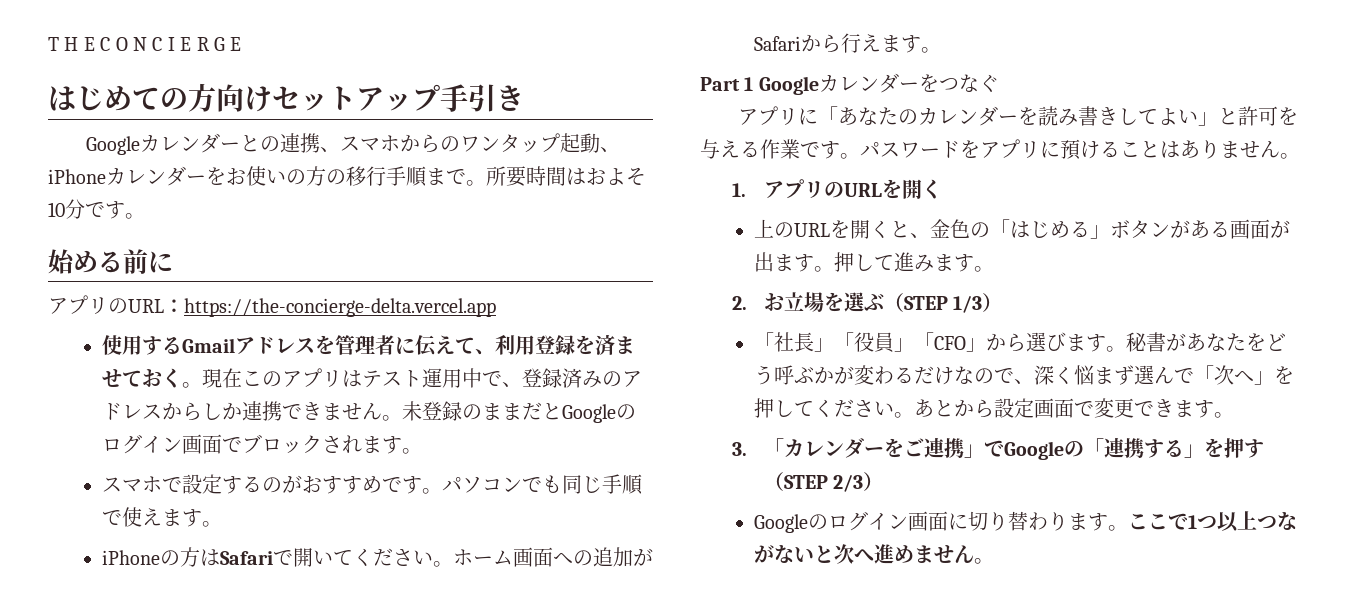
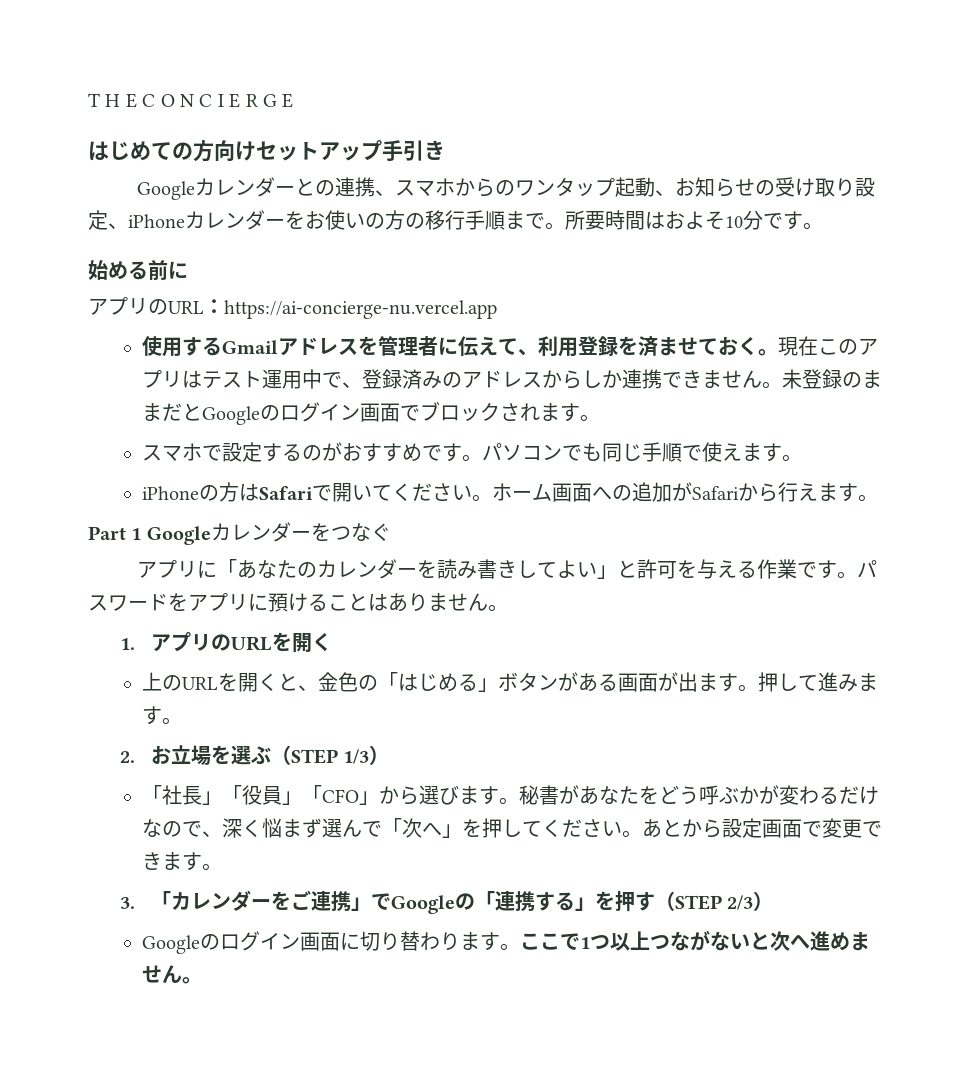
(620, 149) none -> [675,177,876,197] [88,210,128,230] お知らせの受け取り設定、
[184,298,496,317] https://the-concierge-delta.vercel.app -> [224,300,497,319] https://ai-concierge-nu.vercel.app

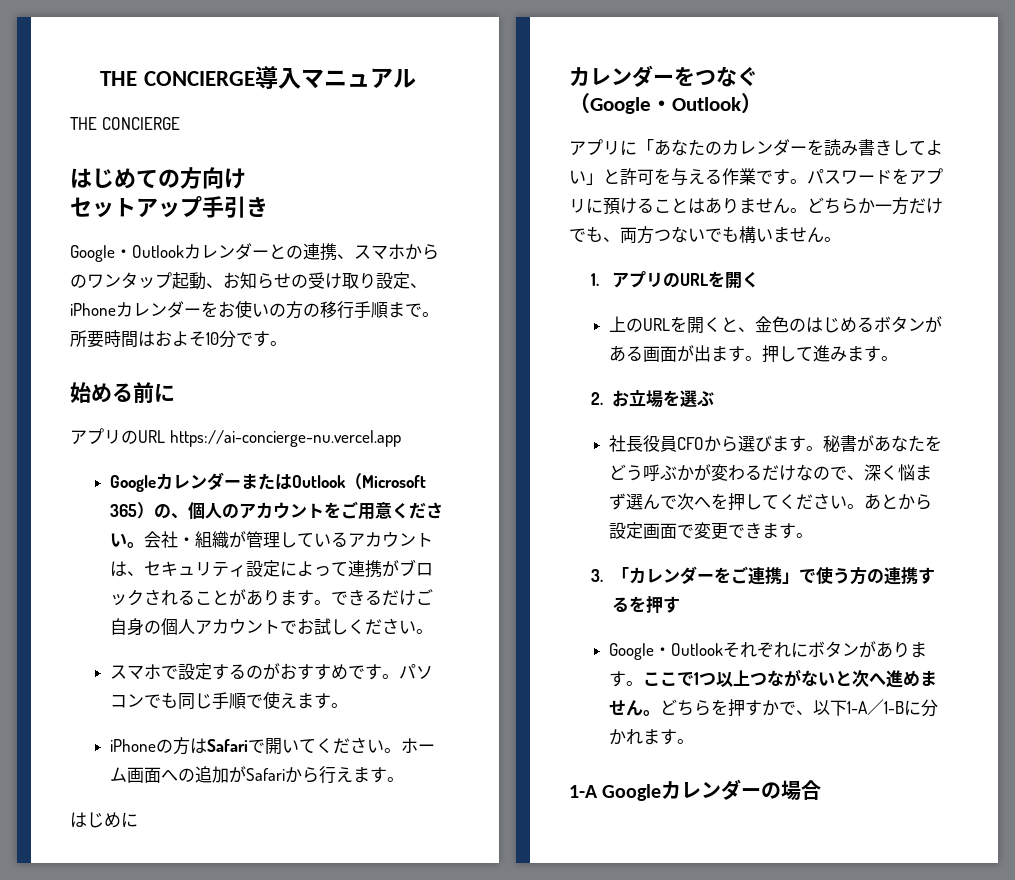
[88,93,294,108] T H E C O N C I E R G E -> [100,66,416,89] [70,117,180,130] THE CONCIERGE導入マニュアル // THE CONCIERGE
(256, 151) none -> (246, 178) //
(196, 190) none -> [115,245,184,258] ・Outlook
[204,299,224,314] ： -> (165, 436) none
[141,336,878,357] [141,369,882,389] [141,401,580,425] 使用するGmailアドレスを管理者に伝えて、利用登録を済ませておく。現在このアプリはテスト運用中で、登録済みのアドレスからしか連携できません。未登録のままだとGoogleのログイン画面でブロックされます -> [110,472,427,492] [110,501,444,520] [110,531,434,549] [110,559,434,578] [110,589,434,606] [110,618,417,636] GoogleカレンダーまたはOutlook（Microsoft 365）の、個人のアカウントをご用意ください。会社・組織が管理しているアカウントは、セキュリティ設定によって連携がブロックされることがあります。できるだけご自身の個人アカウントでお試しください
[88,526,211,545] Part 1 Google -> [70,812,138,828] はじめに //
(391, 532) none -> [569,93,762,114] // （Google・Outlook）
(508, 608) none -> [807,197,943,215] [569,226,841,244] どちらか一方だけでも、両方つないでも構いません。
[377,672,398,690] 「 -> (807, 325) none
[477,678,498,692] 」 -> (875, 324) none
[271,745,390,765] [141,785,379,805] （STEP 1/3） // 「社長」「役員」「CFO」 -> [609,435,705,452] // 社長役員CFO
[381,818,462,838] 「次へ」 -> [677,493,712,510] 次へ
[391,891,496,914] Googleの「 -> [816,566,885,585] 使う方の
[575,891,774,912] [141,931,440,954] 」を押す（STEP 2/3） // Googleのログイン画面に切り替わ -> [629,596,681,613] [609,641,894,660] を押す // Google・Outlookそれぞれにボタンがあ
(202, 980) none -> [660,699,939,717] [609,729,695,745] [569,779,822,801] どちらを押すかで、以下1-A／1-Bに分かれます。 // 1-A Googleカレンダーの場合

